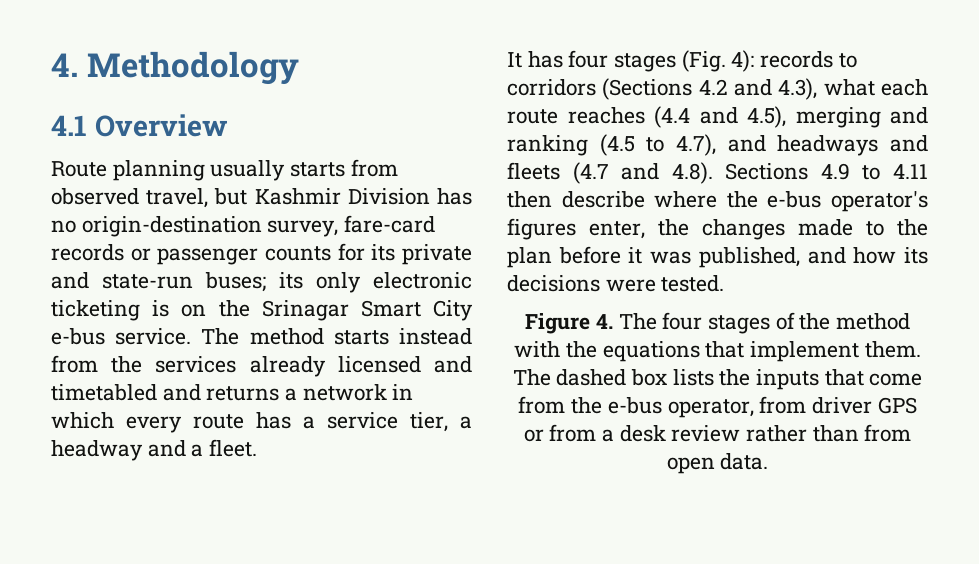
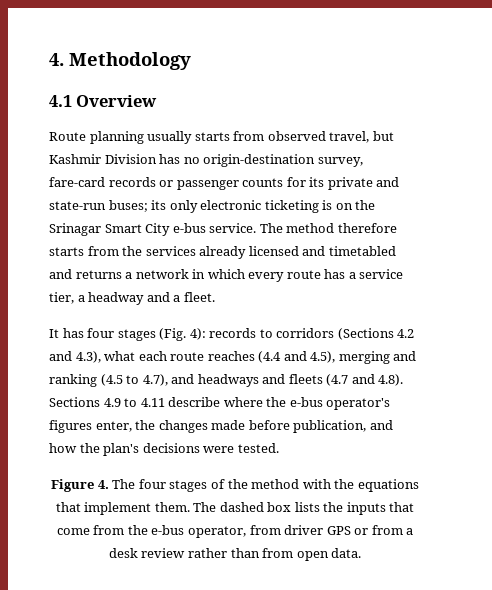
[333,328,472,345] starts instead -> [337,223,397,233] [49,247,84,256] therefore starts
[507,191,552,208] then -> (165, 402) none
[866,219,928,236] [507,246,928,268] to the plan before it was published, and how its -> [248,420,393,433] [49,443,140,456] before publication, and how the plan's

